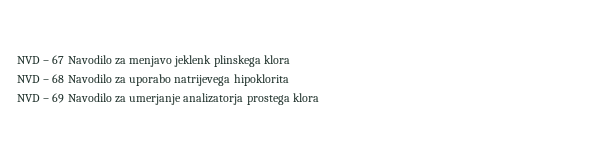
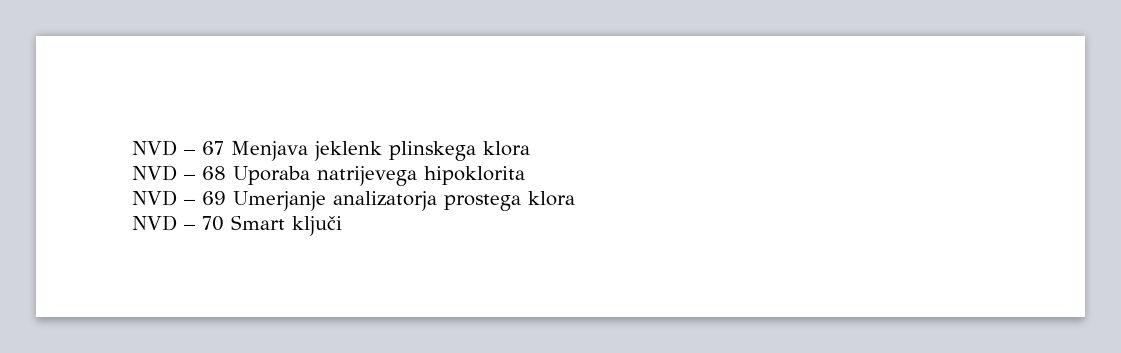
[67,55,173,67] Navodilo za menjavo -> [231,141,308,161] Menjava
[67,74,172,86] Navodilo za uporabo -> [233,166,310,185] Uporaba
[67,93,182,105] Navodilo za umerjanje -> [233,191,326,211] Umerjanje
(319, 97) none -> [132,215,342,236] // NVD – 70 Smart ključi

